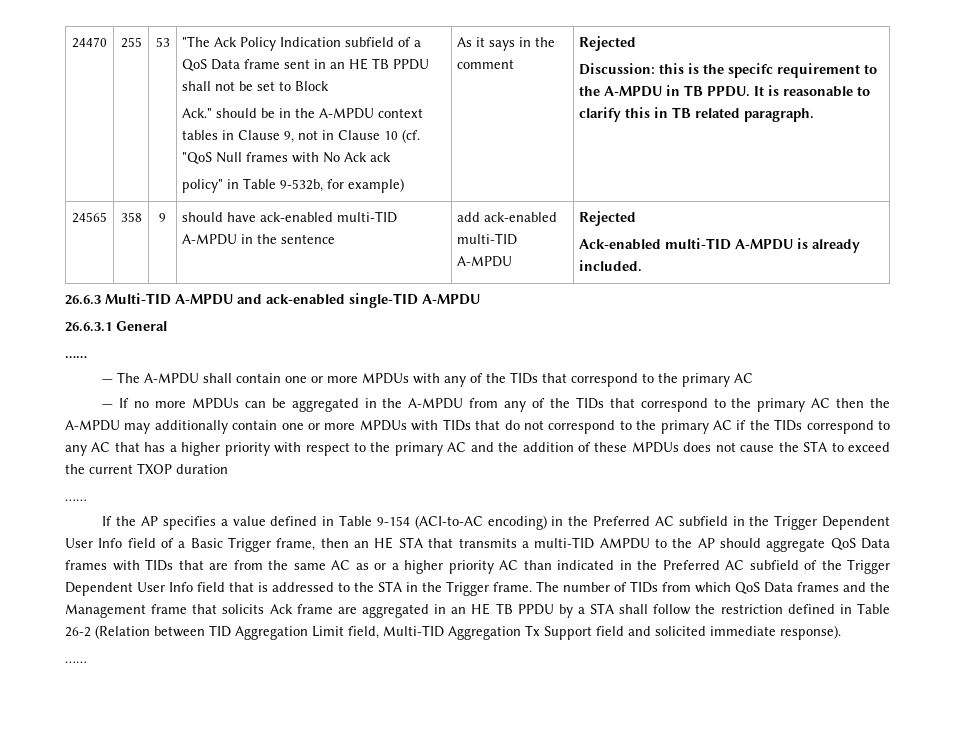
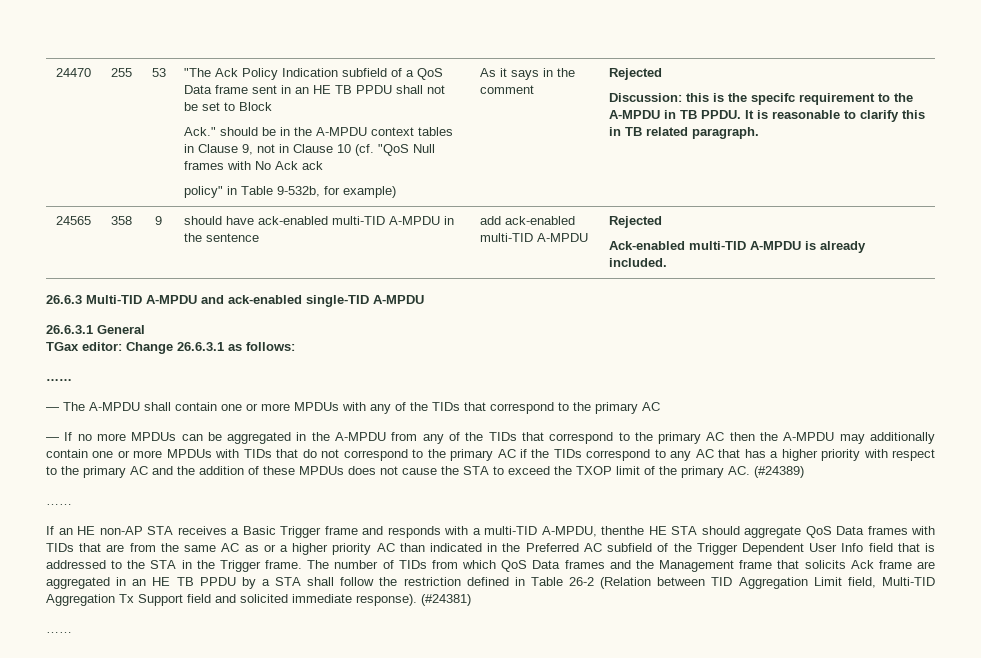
(167, 326) none -> [46,342,295,354] // TGax editor: Change 26.6.3.1 as follows:
[89,463,228,474] [65,499,87,501] [102,515,891,530] [65,537,715,552] current TXOP duration // …… // If the AP specifies a value defined in Table 9-154 (ACI-to-AC encoding) in the Preferred AC subfield in the Trigger Dependent User Info field of a Basic Trigger frame, then an HE STA that transmits a multi-TID AMPDU to the AP -> [576,466,804,478] [46,504,72,505] [46,526,697,538] TXOP limit of the primary AC. (#24389) // …… // If an HE non-AP STA receives a Basic Trigger frame and responds with a multi-TID A-MPDU, thenthe HE STA
(841, 632) none -> [421,594,471,606] (#24381)

